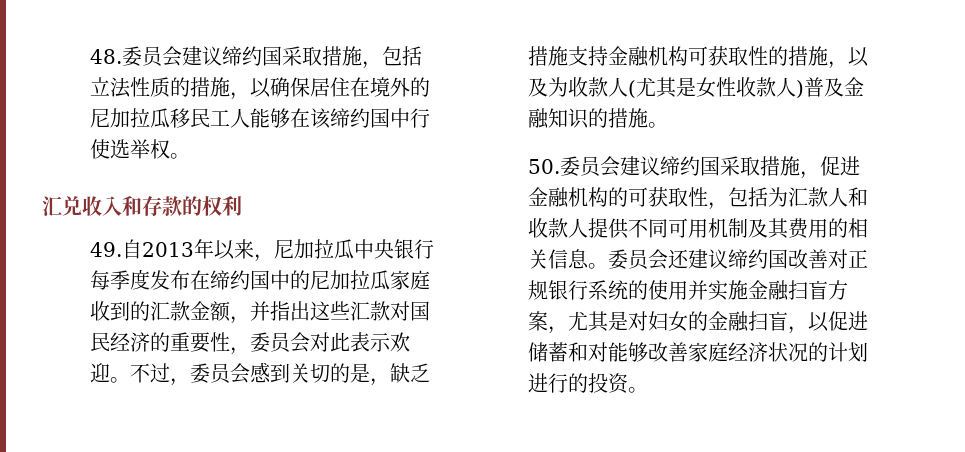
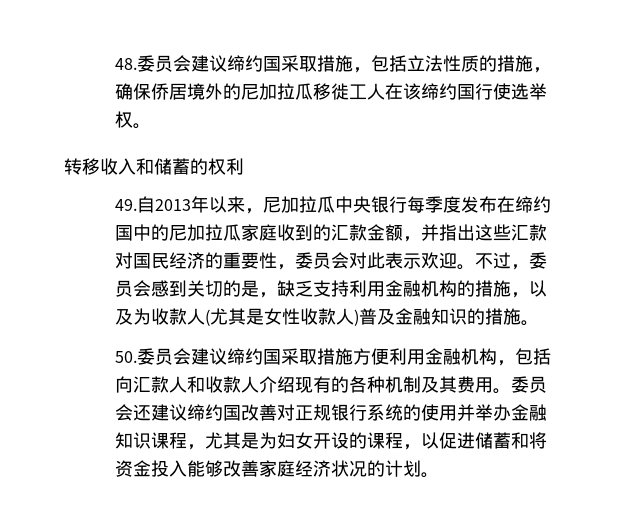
[250,77,371,98] 以确保居住在 -> [115,83,188,100] 确保侨居
[190,108,291,128] 民工人能够 -> [331,83,386,100] 徙工人
[390,108,411,128] 中 -> (476, 92) none
[42,196,182,216] 汇兑收入和存款 -> [64,158,190,175] 转移收入和储蓄
[528,46,769,67] 措施支持金融机构可获取性 -> [313,280,458,297] 支持利用金融机构
[800,156,861,179] [528,187,869,210] [528,218,709,239] ，促进金融机构的可获取性，包括为汇款人和收款人提供不同可用 -> [353,348,552,366] [115,376,386,393] 方便利用金融机构，包括向汇款人和收款人介绍现有的各种
[828,218,869,238] [528,249,590,269] 的相关信息 -> (494, 385) none
[708,280,849,301] [528,311,789,334] 实施金融扫盲方案，尤其是对妇女的金融扫盲 -> [475,404,548,421] [115,432,404,450] 举办金融知识课程，尤其是为妇女开设的课程
[588,342,609,362] 对 -> [529,432,548,449] [115,460,188,477] 将资金投入
[528,373,630,394] 进行的投资 -> (422, 468) none

